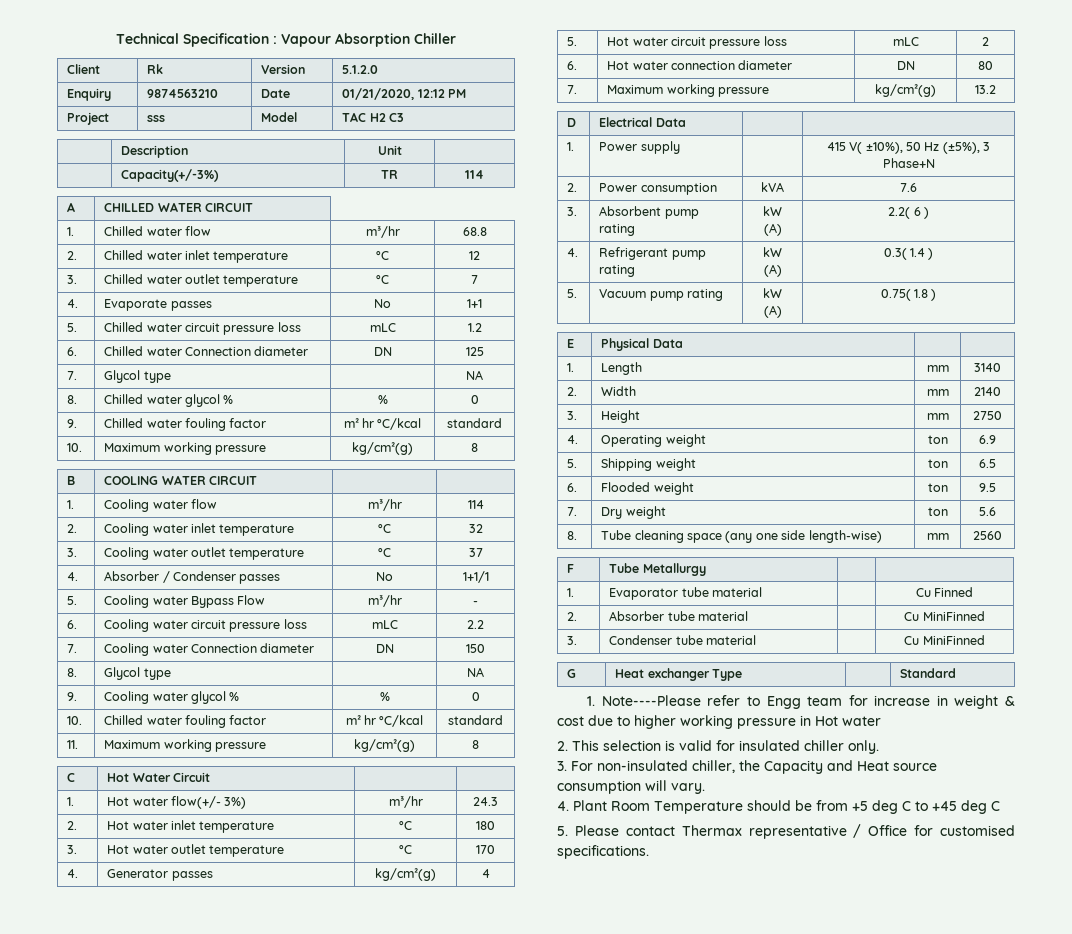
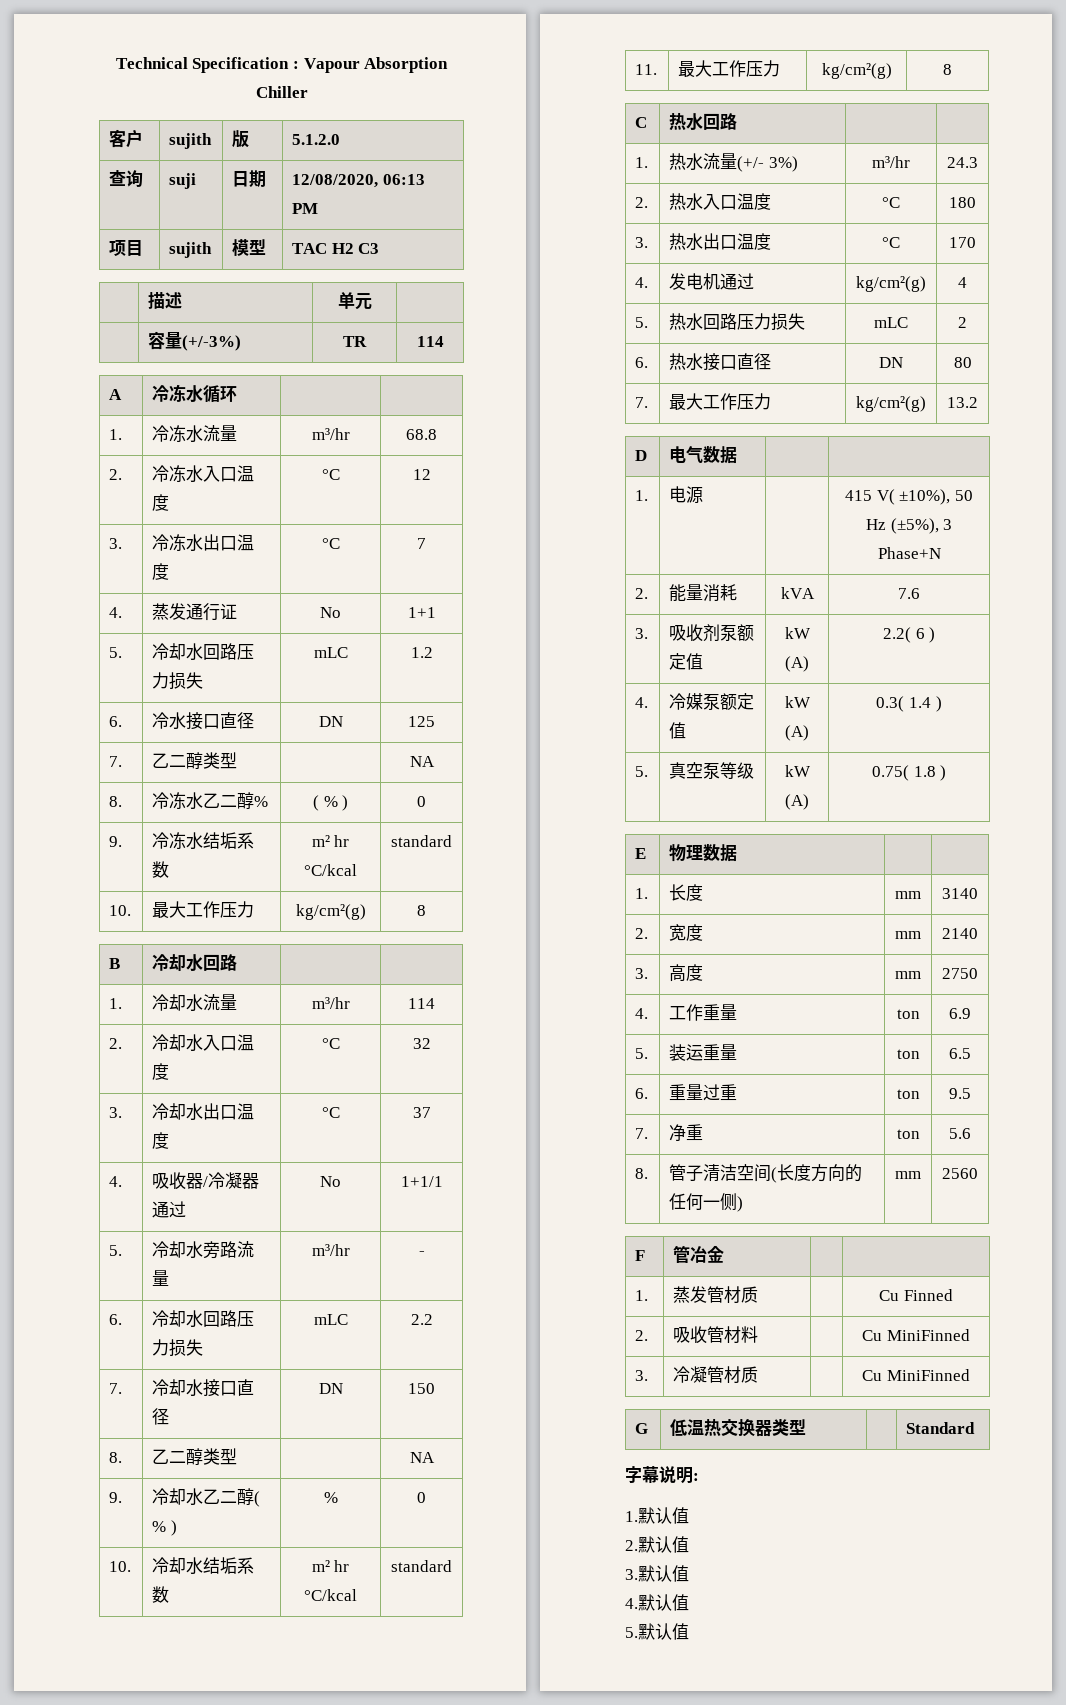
[67,64,101,74] [147,64,164,74] [261,64,306,74] [342,65,379,74] [67,88,112,101] [147,89,219,98] [261,89,291,98] [342,88,467,100] [67,112,110,125] [147,115,166,122] [261,112,298,122] Client | Rk | Version | 5.1.2.0 // Enquiry | 9874563210 | Date | 01/21/2020, 12:12 PM // Project | sss | Model -> [109,129,144,148] [169,133,213,149] [232,130,250,148] [292,134,341,145] [109,170,144,187] [169,173,197,189] [232,170,267,187] [292,174,425,188] [292,203,319,214] [109,240,144,256] [169,242,213,258] [232,239,267,256] 客户 | sujith | 版 | 5.1.2.0 // 查询 | suji | 日期 | 12/08/2020, 06:13 PM // 项目 | sujith | 模型
[121,145,189,158] [377,145,402,155] [121,169,220,182] Description | Unit | // | Capacity(+/-3%) -> [148,292,183,309] [337,292,372,310] [148,331,242,351] 描述 | 单元 | // | 容量(+/-3%)
[104,202,254,212] [67,227,75,236] [104,226,212,236] CHILLED WATER CIRCUIT // 1. | Chilled water flow -> [152,384,238,402] [109,429,123,440] [152,425,238,442] 冷冻水循环 | | // 1. | 冷冻水流量
[104,250,289,263] Chilled water inlet temperature -> [152,465,255,482] [152,494,170,511] 冷冻水入口温度
[104,274,299,287] Chilled water outlet temperature -> [152,534,255,551] [152,563,170,580] 冷冻水出口温度
[104,299,212,311] Evaporate passes -> [152,603,238,621] 蒸发通行证
[104,322,301,335] Chilled water circuit pressure loss -> [152,643,255,660] [152,672,204,690] 冷却水回路压力损失
[104,346,309,356] Chilled water Connection diameter -> [152,712,255,730] 冷水接口直径
[104,370,171,383] Glycol type -> [152,752,238,769] 乙二醇类型
[104,394,234,407] [377,395,388,404] Chilled water glycol % | % -> [152,792,269,809] [312,795,349,811] 冷冻水乙二醇% | ( % )
[104,418,267,431] Chilled water fouling factor -> [152,832,255,849] [152,861,170,878] 冷冻水结垢系数
[104,442,267,455] Maximum working pressure -> [152,901,255,918] 最大工作压力
[104,475,258,485] [67,500,75,509] [104,499,218,512] COOLING WATER CIRCUIT | | // 1. | Cooling water flow -> [152,954,238,971] [109,998,123,1009] [152,994,238,1011] 冷却水回路 | | // 1. | 冷却水流量
[104,523,295,536] Cooling water inlet temperature -> [152,1034,255,1051] [152,1063,170,1080] 冷却水入口温度
[104,547,305,560] Cooling water outlet temperature -> [152,1103,255,1120] [152,1132,170,1149] 冷却水出口温度
[104,571,281,584] Absorber / Condenser passes -> [152,1172,260,1190] [152,1201,187,1218] 吸收器/冷凝器通过
[104,595,266,608] Cooling water Bypass Flow -> [152,1241,255,1259] [152,1270,170,1286] 冷却水旁路流量
[104,619,307,632] Cooling water circuit pressure loss -> [152,1310,255,1327] [152,1339,204,1357] 冷却水回路压力损失
[104,643,315,656] Cooling water Connection diameter -> [152,1379,255,1397] [152,1408,170,1425] 冷却水接口直径
[104,667,171,680] Glycol type -> [152,1448,238,1465] 乙二醇类型
[104,691,240,704] Cooling water glycol % -> [152,1488,261,1507] [152,1520,177,1536] 冷却水乙二醇( % )
[104,715,267,728] Chilled water fouling factor -> [152,1557,255,1574] [152,1586,170,1603] 冷却水结垢系数
[104,739,267,752] Maximum working pressure -> [678,60,781,77] 最大工作压力
[107,772,211,782] [67,797,75,806] [107,796,222,809] Hot Water Circuit | | // 1. | Hot water flow(+/- -> [669,112,738,131] [635,157,649,168] [669,153,765,172] 热水回路 | | // 1. | 热水流量(+/-
[107,820,275,833] Hot water inlet temperature -> [669,193,772,210] 热水入口温度
[107,844,285,857] Hot water outlet temperature -> [669,233,772,250] 热水出口温度
[107,869,213,881] Generator passes -> [669,273,755,290] 发电机通过
[607,36,787,49] Hot water circuit pressure loss -> [669,313,806,331] 热水回路压力损失
[607,60,793,70] Hot water connection diameter -> [669,353,772,371] 热水接口直径
[607,84,770,97] Maximum working pressure -> [669,393,772,410] 最大工作压力
[599,117,686,127] [567,142,575,151] [599,141,680,154] Electrical Data | | // 1. | Power supply -> [669,446,738,464] [635,490,649,501] [669,486,704,504] 电气数据 | | // 1. | 电源
[599,183,717,195] Power consumption -> [669,584,738,602] 能量消耗
[599,206,699,219] [599,224,636,236] Absorbent pump rating -> [669,624,755,642] [669,653,704,670] 吸收剂泵额定值
[599,247,706,260] [599,265,636,277] Refrigerant pump rating -> [669,693,755,710] [669,722,687,739] 冷媒泵额定值
[599,289,724,301] Vacuum pump rating -> [669,762,755,779] 真空泵等级
[601,338,683,351] [567,363,575,372] [601,362,643,375] Physical Data | | // 1. | Length -> [669,844,738,862] [635,888,649,899] [669,884,704,901] 物理数据 | | // 1. | 长度
[601,386,637,396] Width -> [669,924,704,941] 宽度
[601,410,641,423] Height -> [669,964,704,982] 高度
[601,434,706,447] Operating weight -> [669,1004,738,1021] 工作重量
[601,458,696,471] Shipping weight -> [669,1044,738,1061] 装运重量
[601,482,694,495] Flooded weight -> [669,1084,738,1101] 重量过重
[601,506,666,519] Dry weight -> [669,1124,704,1142] 净重
[601,530,882,543] Tube cleaning space (any one side length-wise) -> [669,1164,863,1183] [669,1193,744,1212] 管子清洁空间(长度方向的任何一侧)
[609,563,706,576] [567,588,575,597] [609,587,763,600] Tube Metallurgy | | // 1. | Evaporator tube material -> [673,1245,725,1263] [635,1290,649,1301] [673,1286,759,1303] 管冶金 | | // 1. | 蒸发管材质
[609,611,749,621] Absorber tube material -> [673,1326,759,1344] 吸收管材料
[609,635,757,645] Condenser tube material -> [673,1366,759,1383] 冷凝管材质
[615,668,743,681] [900,668,957,678] [587,695,1015,709] [557,715,881,729] [557,740,879,754] [557,760,937,774] [557,780,705,794] [557,800,1000,814] [557,824,1015,839] [557,845,649,859] Heat exchanger Type | | Standard // 1. Note----Please refer to Engg team for increase in weight & cost due to higher working pressure in Hot water // 2. This selection is valid for insulated chiller only. // 3. For non-insulated chiller, the Capacity and Heat source consumption will vary. // 4. Plant Room Temperature should be from +5 deg C to +45 deg C // 5. Please contact Thermax representative / Office for customised specifications. -> [670,1418,807,1437] [906,1422,976,1434] [625,1466,699,1484] [625,1507,689,1524] [625,1536,689,1553] [625,1565,689,1582] [625,1594,689,1611] [625,1623,689,1640] 低温热交换器类型 | | Standard // 字幕说明: // 1.默认值 // 2.默认值 // 3.默认值 // 4.默认值 // 5.默认值

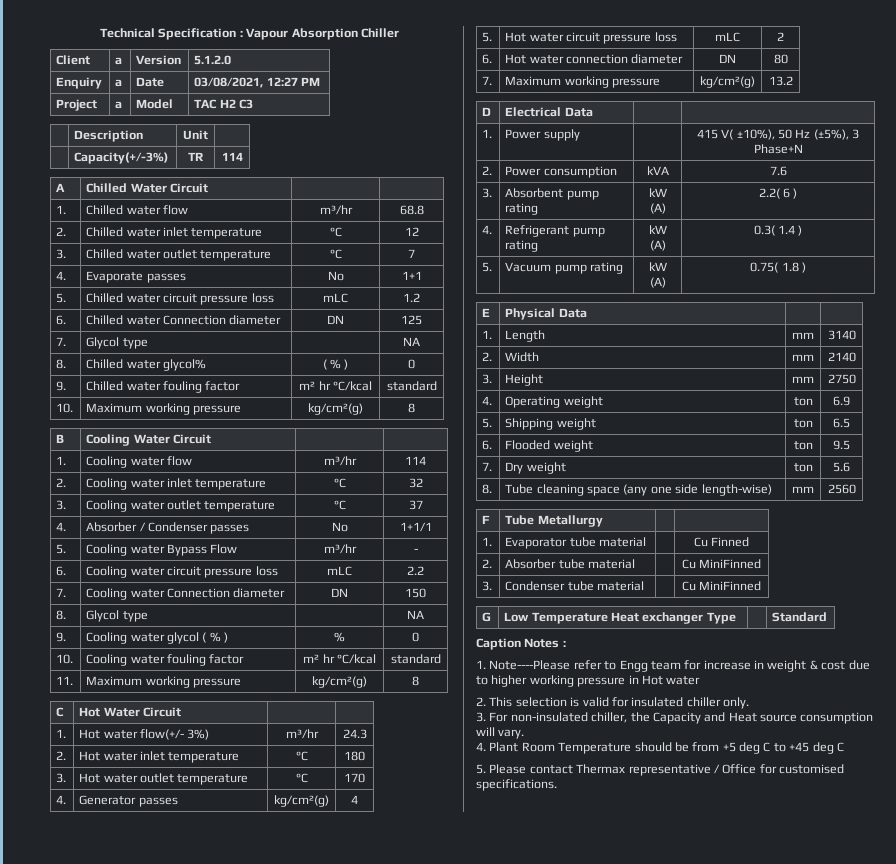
[109,129,144,148] [169,133,213,149] [232,130,250,148] [292,134,341,145] [109,170,144,187] [169,173,197,189] [232,170,267,187] [292,174,425,188] [292,203,319,214] [109,240,144,256] [169,242,213,258] [232,239,267,256] 客户 | sujith | 版 | 5.1.2.0 // 查询 | suji | 日期 | 12/08/2020, 06:13 PM // 项目 | sujith | 模型 -> [56,55,91,65] [115,57,123,65] [136,55,182,65] [194,55,232,65] [56,77,103,89] [115,79,123,87] [136,77,165,87] [194,77,321,88] [56,99,98,111] [115,101,123,109] [136,99,174,109] Client | a | Version | 5.1.2.0 // Enquiry | a | Date | 03/08/2021, 12:27 PM // Project | a | Model
[148,292,183,309] [337,292,372,310] [148,331,242,351] 描述 | 单元 | // | 容量(+/-3%) -> [74,130,144,142] [183,130,208,140] [74,152,169,164] Description | Unit | // | Capacity(+/-3%)
[152,384,238,402] [109,429,123,440] [152,425,238,442] 冷冻水循环 | | // 1. | 冷冻水流量 -> [86,183,209,193] [56,205,67,214] [86,205,189,215] Chilled Water Circuit | | // 1. | Chilled water flow
[152,465,255,482] [152,494,170,511] 冷冻水入口温度 -> [86,227,263,239] Chilled water inlet temperature
[152,534,255,551] [152,563,170,580] 冷冻水出口温度 -> [86,249,272,261] Chilled water outlet temperature
[152,603,238,621] 蒸发通行证 -> [86,271,186,283] Evaporate passes
[152,643,255,660] [152,672,204,690] 冷却水回路压力损失 -> [86,293,274,305] Chilled water circuit pressure loss
[152,712,255,730] 冷水接口直径 -> [86,315,282,325] Chilled water Connection diameter
[152,752,238,769] 乙二醇类型 -> [86,337,148,349] Glycol type
[152,792,269,809] 冷冻水乙二醇% -> [86,359,207,371] Chilled water glycol%
[152,832,255,849] [152,861,170,878] 冷冻水结垢系数 -> [86,381,241,393] Chilled water fouling factor
[152,901,255,918] 最大工作压力 -> [86,403,242,415] Maximum working pressure
[152,954,238,971] [109,998,123,1009] [152,994,238,1011] 冷却水回路 | | // 1. | 冷却水流量 -> [86,434,212,446] [56,456,67,465] [86,456,193,468] Cooling Water Circuit | | // 1. | Cooling water flow
[152,1034,255,1051] [152,1063,170,1080] 冷却水入口温度 -> [86,478,267,490] Cooling water inlet temperature
[152,1103,255,1120] [152,1132,170,1149] 冷却水出口温度 -> [86,500,276,512] Cooling water outlet temperature
[152,1172,260,1190] [152,1201,187,1218] 吸收器/冷凝器通过 -> [86,522,250,534] Absorber / Condenser passes
[152,1241,255,1259] [152,1270,170,1286] 冷却水旁路流量 -> [86,544,238,556] Cooling water Bypass Flow
[152,1310,255,1327] [152,1339,204,1357] 冷却水回路压力损失 -> [86,566,278,578] Cooling water circuit pressure loss
[152,1379,255,1397] [152,1408,170,1425] 冷却水接口直径 -> [86,588,286,600] Cooling water Connection diameter
[152,1448,238,1465] 乙二醇类型 -> [86,610,148,622] Glycol type
[152,1488,255,1505] 冷却水乙二醇 -> [86,632,200,644] Cooling water glycol
[152,1557,255,1574] [152,1586,170,1603] 冷却水结垢系数 -> [86,654,245,666] Cooling water fouling factor
[678,60,781,77] 最大工作压力 -> [86,676,242,688] Maximum working pressure
[669,112,738,131] [635,157,649,168] [669,153,765,172] 热水回路 | | // 1. | 热水流量(+/- -> [79,707,182,717] [56,729,67,738] [79,729,185,740] Hot Water Circuit | | // 1. | Hot water flow(+/-
[669,193,772,210] 热水入口温度 -> [79,751,240,763] Hot water inlet temperature
[669,233,772,250] 热水出口温度 -> [79,773,249,785] Hot water outlet temperature
[669,273,755,290] 发电机通过 -> [79,795,178,807] Generator passes
[669,313,806,331] 热水回路压力损失 -> [505,32,677,44] Hot water circuit pressure loss
[669,353,772,371] 热水接口直径 -> [505,54,684,64] Hot water connection diameter
[669,393,772,410] 最大工作压力 -> [505,76,661,88] Maximum working pressure
[669,446,738,464] [635,490,649,501] [669,486,704,504] 电气数据 | | // 1. | 电源 -> [505,107,593,117] [482,129,493,138] [505,129,580,141] Electrical Data | | // 1. | Power supply
[669,584,738,602] 能量消耗 -> [505,166,617,178] Power consumption
[669,624,755,642] [669,653,704,670] 吸收剂泵额定值 -> [505,188,599,200] [505,203,539,215] Absorbent pump rating
[669,693,755,710] [669,722,687,739] 冷媒泵额定值 -> [505,225,605,237] [505,240,539,252] Refrigerant pump rating
[669,762,755,779] 真空泵等级 -> [505,262,624,274] Vacuum pump rating
[669,844,738,862] [635,888,649,899] [669,884,704,901] 物理数据 | | // 1. | 长度 -> [505,308,587,320] [482,330,493,339] [505,330,546,342] Physical Data | | // 1. | Length
[669,924,704,941] 宽度 -> [505,352,540,362] Width
[669,964,704,982] 高度 -> [505,374,544,386] Height
[669,1004,738,1021] 工作重量 -> [505,396,603,408] Operating weight
[669,1044,738,1061] 装运重量 -> [505,418,596,430] Shipping weight
[669,1084,738,1101] 重量过重 -> [505,440,593,452] Flooded weight
[669,1124,704,1142] 净重 -> [505,462,566,474] Dry weight
[669,1164,863,1183] [669,1193,744,1212] 管子清洁空间(长度方向的任何一侧) -> [505,484,772,496] Tube cleaning space (any one side length-wise)
[673,1245,725,1263] [635,1290,649,1301] [673,1286,759,1303] 管冶金 | | // 1. | 蒸发管材质 -> [505,515,603,527] [482,537,493,546] [505,537,647,549] Tube Metallurgy | | // 1. | Evaporator tube material
[673,1326,759,1344] 吸收管材料 -> [505,559,636,569] Absorber tube material
[673,1366,759,1383] 冷凝管材质 -> [505,581,645,591] Condenser tube material
[670,1418,807,1437] 低温热交换器类型 -> [504,612,736,624] Low Temperature Heat exchanger Type
[625,1466,693,1484] 字幕说明 -> [476,638,560,650] Caption Notes
[638,1507,689,1524] [625,1536,689,1553] [625,1565,689,1582] [625,1594,689,1611] [625,1623,689,1640] 默认值 // 2.默认值 // 3.默认值 // 4.默认值 // 5.默认值 -> [489,660,870,672] [476,675,701,687] [476,697,749,709] [476,712,874,724] [476,727,525,739] [476,742,844,754] [476,764,844,776] [476,779,557,791] Note----Please refer to Engg team for increase in weight & cost due to higher working pressure in Hot water // 2. This selection is valid for insulated chiller only. // 3. For non-insulated chiller, the Capacity and Heat source consumption will vary. // 4. Plant Room Temperature should be from +5 deg C to +45 deg C // 5. Please contact Thermax representative / Office for customised specifications.

